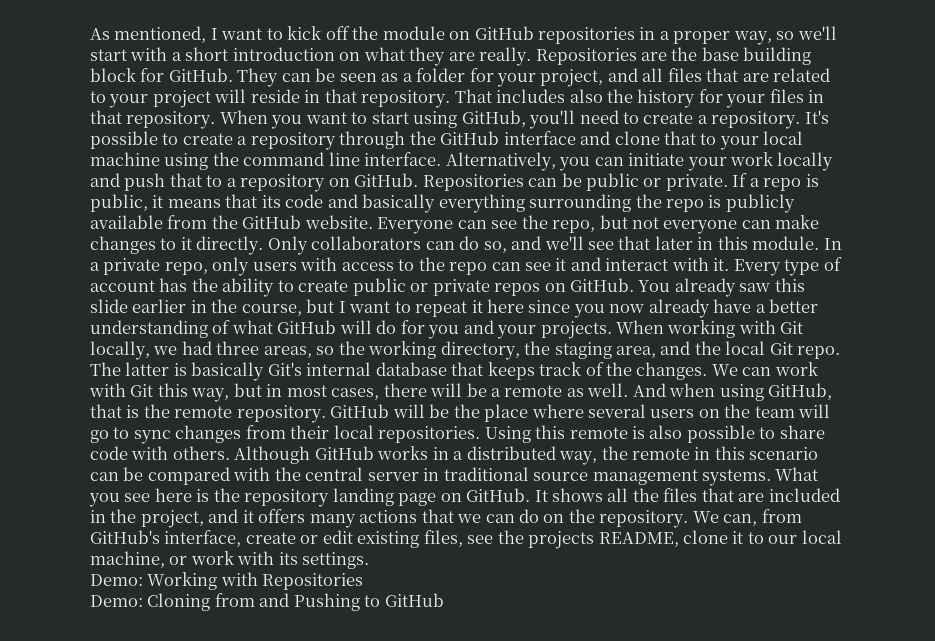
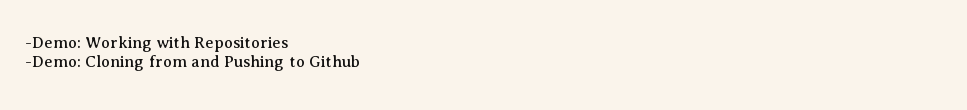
[90,26,837,45] [90,47,812,66] [90,68,831,87] [90,89,825,108] [90,110,829,129] [90,131,804,150] [90,152,834,171] [90,173,819,192] [90,194,795,213] [90,215,820,234] [90,236,842,255] [90,257,842,276] [90,278,805,297] [90,299,819,318] [90,320,804,339] [90,341,841,360] [90,362,818,381] [89,383,833,402] [90,404,831,423] [90,425,825,444] [90,446,819,465] [90,467,819,486] [89,488,840,507] [90,509,802,528] [90,530,842,549] [90,551,370,569] [90,574,143,586] As mentioned, I want to kick off the module on GitHub repositories in a proper way, so we'll start with a short introduction on what they are really. Repositories are the base building block for GitHub. They can be seen as a folder for your project, and all files that are related to your project will reside in that repository. That includes also the history for your files in that repository. When you want to start using GitHub, you'll need to create a repository. It's possible to create a repository through the GitHub interface and clone that to your local machine using the command line interface. Alternatively, you can initiate your work locally and push that to a repository on GitHub. Repositories can be public or private. If a repo is public, it means that its code and basically everything surrounding the repo is publicly available from the GitHub website. Everyone can see the repo, but not everyone can make changes to it directly. Only collaborators can do so, and we'll see that later in this module. In a private repo, only users with access to the repo can see it and interact with it. Every type of account has the ability to create public or private repos on GitHub. You already saw this slide earlier in the course, but I want to repeat it here since you now already have a better understanding of what GitHub will do for you and your projects. When working with Git locally, we had three areas, so the working directory, the staging area, and the local Git repo. The latter is basically Git's internal database that keeps track of the changes. We can work with Git this way, but in most cases, there will be a remote as well. And when using GitHub, that is the remote repository. GitHub will be the place where several users on the team will go to sync changes from their local repositories. Using this remote is also possible to share code with others. Although GitHub works in a distributed way, the remote in this scenario can be compared with the central server in traditional source management systems. What you see here is the repository landing page on GitHub. It shows all the files that are included in the project, and it offers many actions that we can do on the repository. We can, from GitHub's interface, create or edit existing files, see the projects README, clone it to our local machine, or work with its settings. // Demo: -> [25,37,81,48] -Demo:
[90,595,143,607] Demo: -> [25,56,81,67] -Demo:
[384,593,444,607] GitHub -> [308,55,360,67] Github

